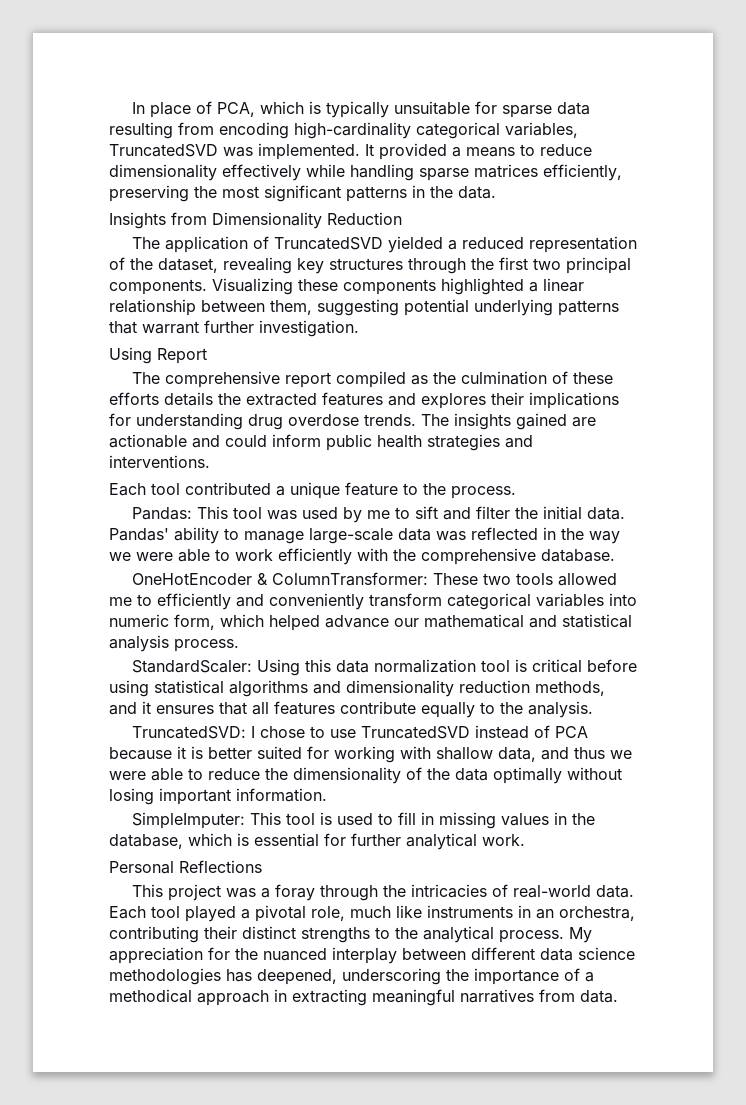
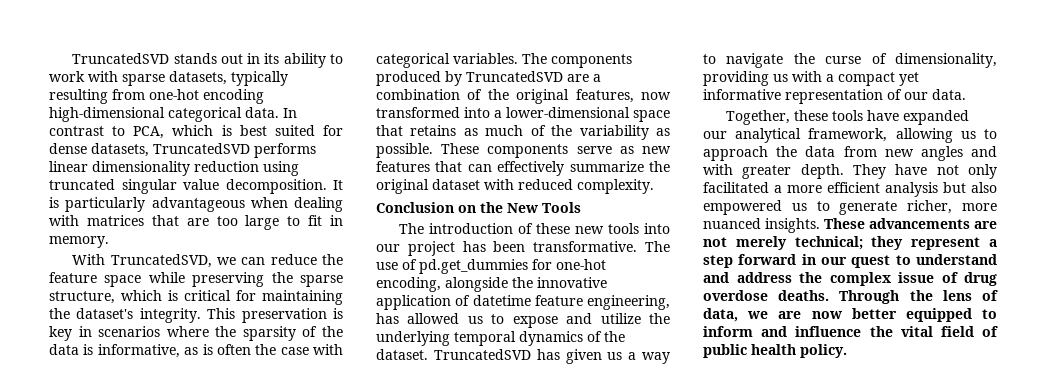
[131,101,590,118] [109,122,578,139] [109,143,592,160] [109,164,622,181] [109,185,496,202] [109,212,402,229] [131,236,637,253] [109,257,631,274] [109,278,584,295] [109,299,619,316] [109,320,359,337] [109,347,207,364] [131,371,613,388] [109,392,619,409] [109,413,596,430] [109,434,533,451] [109,455,210,468] [109,482,516,499] [131,506,625,523] [109,527,620,544] [109,548,615,565] [131,572,617,586] [109,593,637,610] [109,614,632,631] [109,635,239,652] [131,659,637,676] [109,680,605,697] [109,701,593,718] [131,725,588,739] [109,746,632,763] [109,767,622,784] [109,788,327,805] [131,812,595,829] [109,833,525,850] [109,860,262,874] [131,884,634,901] [109,905,635,922] [109,926,592,943] [109,947,635,964] [109,968,594,985] [109,989,618,1006] In place of PCA, which is typically unsuitable for sparse data resulting from encoding high-cardinality categorical variables, TruncatedSVD was implemented. It provided a means to reduce dimensionality effectively while handling sparse matrices efficiently, preserving the most significant patterns in the data. // Insights from Dimensionality Reduction // The application of TruncatedSVD yielded a reduced representation of the dataset, revealing key structures through the first two principal components. Visualizing these components highlighted a linear relationship between them, suggesting potential underlying patterns that warrant further investigation. // Using Report // The comprehensive report compiled as the culmination of these efforts details the extracted features and explores their implications for understanding drug overdose trends. The insights gained are actionable and could inform public health strategies and interventions. // Each tool contributed a unique feature to the process. // Pandas: This tool was used by me to sift and filter the initial data. Pandas' ability to manage large-scale data was reflected in the way we were able to work efficiently with the comprehensive database. // OneHotEncoder & ColumnTransformer: These two tools allowed me to efficiently and conveniently transform categorical variables into numeric form, which helped advance our mathematical and statistical analysis process. // StandardScaler: Using this data normalization tool is critical before using statistical algorithms and dimensionality reduction methods, and it ensures that all features contribute equally to the analysis. // TruncatedSVD: I chose to use TruncatedSVD instead of PCA because it is better suited for working with shallow data, and thus we were able to reduce the dimensionality of the data optimally without losing important information. // SimpleImputer: This tool is used to fill in missing values in the database, which is essential for further analytical work. // Personal Reflections // This project was a foray through the intricacies of real-world data. Each tool played a pivotal role, much like instruments in an orchestra, contributing their distinct strengths to the analytical process. My appreciation for the nuanced interplay between different data science methodologies has deepened, underscoring the importance of a methodical approach in extracting meaningful narratives from data. -> [72,53,343,68] [49,71,288,86] [49,89,264,104] [49,107,297,122] [49,125,343,139] [49,143,316,158] [49,161,299,176] [49,179,343,194] [49,197,343,212] [49,215,343,230] [49,236,109,248] [72,254,343,268] [49,272,343,287] [49,290,343,305] [49,308,343,323] [49,326,343,341] [49,344,343,358] [376,53,632,68] [376,71,601,86] [376,89,671,104] [376,107,670,122] [376,125,670,140] [376,143,671,158] [376,161,670,176] [376,179,654,194] [376,202,581,213] [399,223,670,234] [376,241,670,256] [376,259,606,274] [376,277,607,292] [376,295,670,310] [376,313,670,328] [376,331,625,346] [376,349,670,364] [703,53,997,68] [703,71,919,86] [703,89,966,104] [726,110,970,125] [703,128,997,143] [703,146,997,161] [703,164,997,179] [703,182,997,197] [703,200,997,215] [703,218,997,233] [703,236,997,250] [703,254,997,268] [703,272,997,286] [703,290,998,304] [703,308,997,322] [703,326,998,337] [703,344,847,358] TruncatedSVD stands out in its ability to work with sparse datasets, typically resulting from one-hot encoding high-dimensional categorical data. In contrast to PCA, which is best suited for dense datasets, TruncatedSVD performs linear dimensionality reduction using truncated singular value decomposition. It is particularly advantageous when dealing with matrices that are too large to fit in memory. // With TruncatedSVD, we can reduce the feature space while preserving the sparse structure, which is critical for maintaining the dataset's integrity. This preservation is key in scenarios where the sparsity of the data is informative, as is often the case with categorical variables. The components produced by TruncatedSVD are a combination of the original features, now transformed into a lower-dimensional space that retains as much of the variability as possible. These components serve as new features that can effectively summarize the original dataset with reduced complexity. // Conclusion on the New Tools // The introduction of these new tools into our project has been transformative. The use of pd.get_dummies for one-hot encoding, alongside the innovative application of datetime feature engineering, has allowed us to expose and utilize the underlying temporal dynamics of the dataset. TruncatedSVD has given us a way to navigate the curse of dimensionality, providing us with a compact yet informative representation of our data. // Together, these tools have expanded our analytical framework, allowing us to approach the data from new angles and with greater depth. They have not only facilitated a more efficient analysis but also empowered us to generate richer, more nuanced insights. These advancements are not merely technical; they represent a step forward in our quest to understand and address the complex issue of drug overdose deaths. Through the lens of data, we are now better equipped to inform and influence the vital field of public health policy.

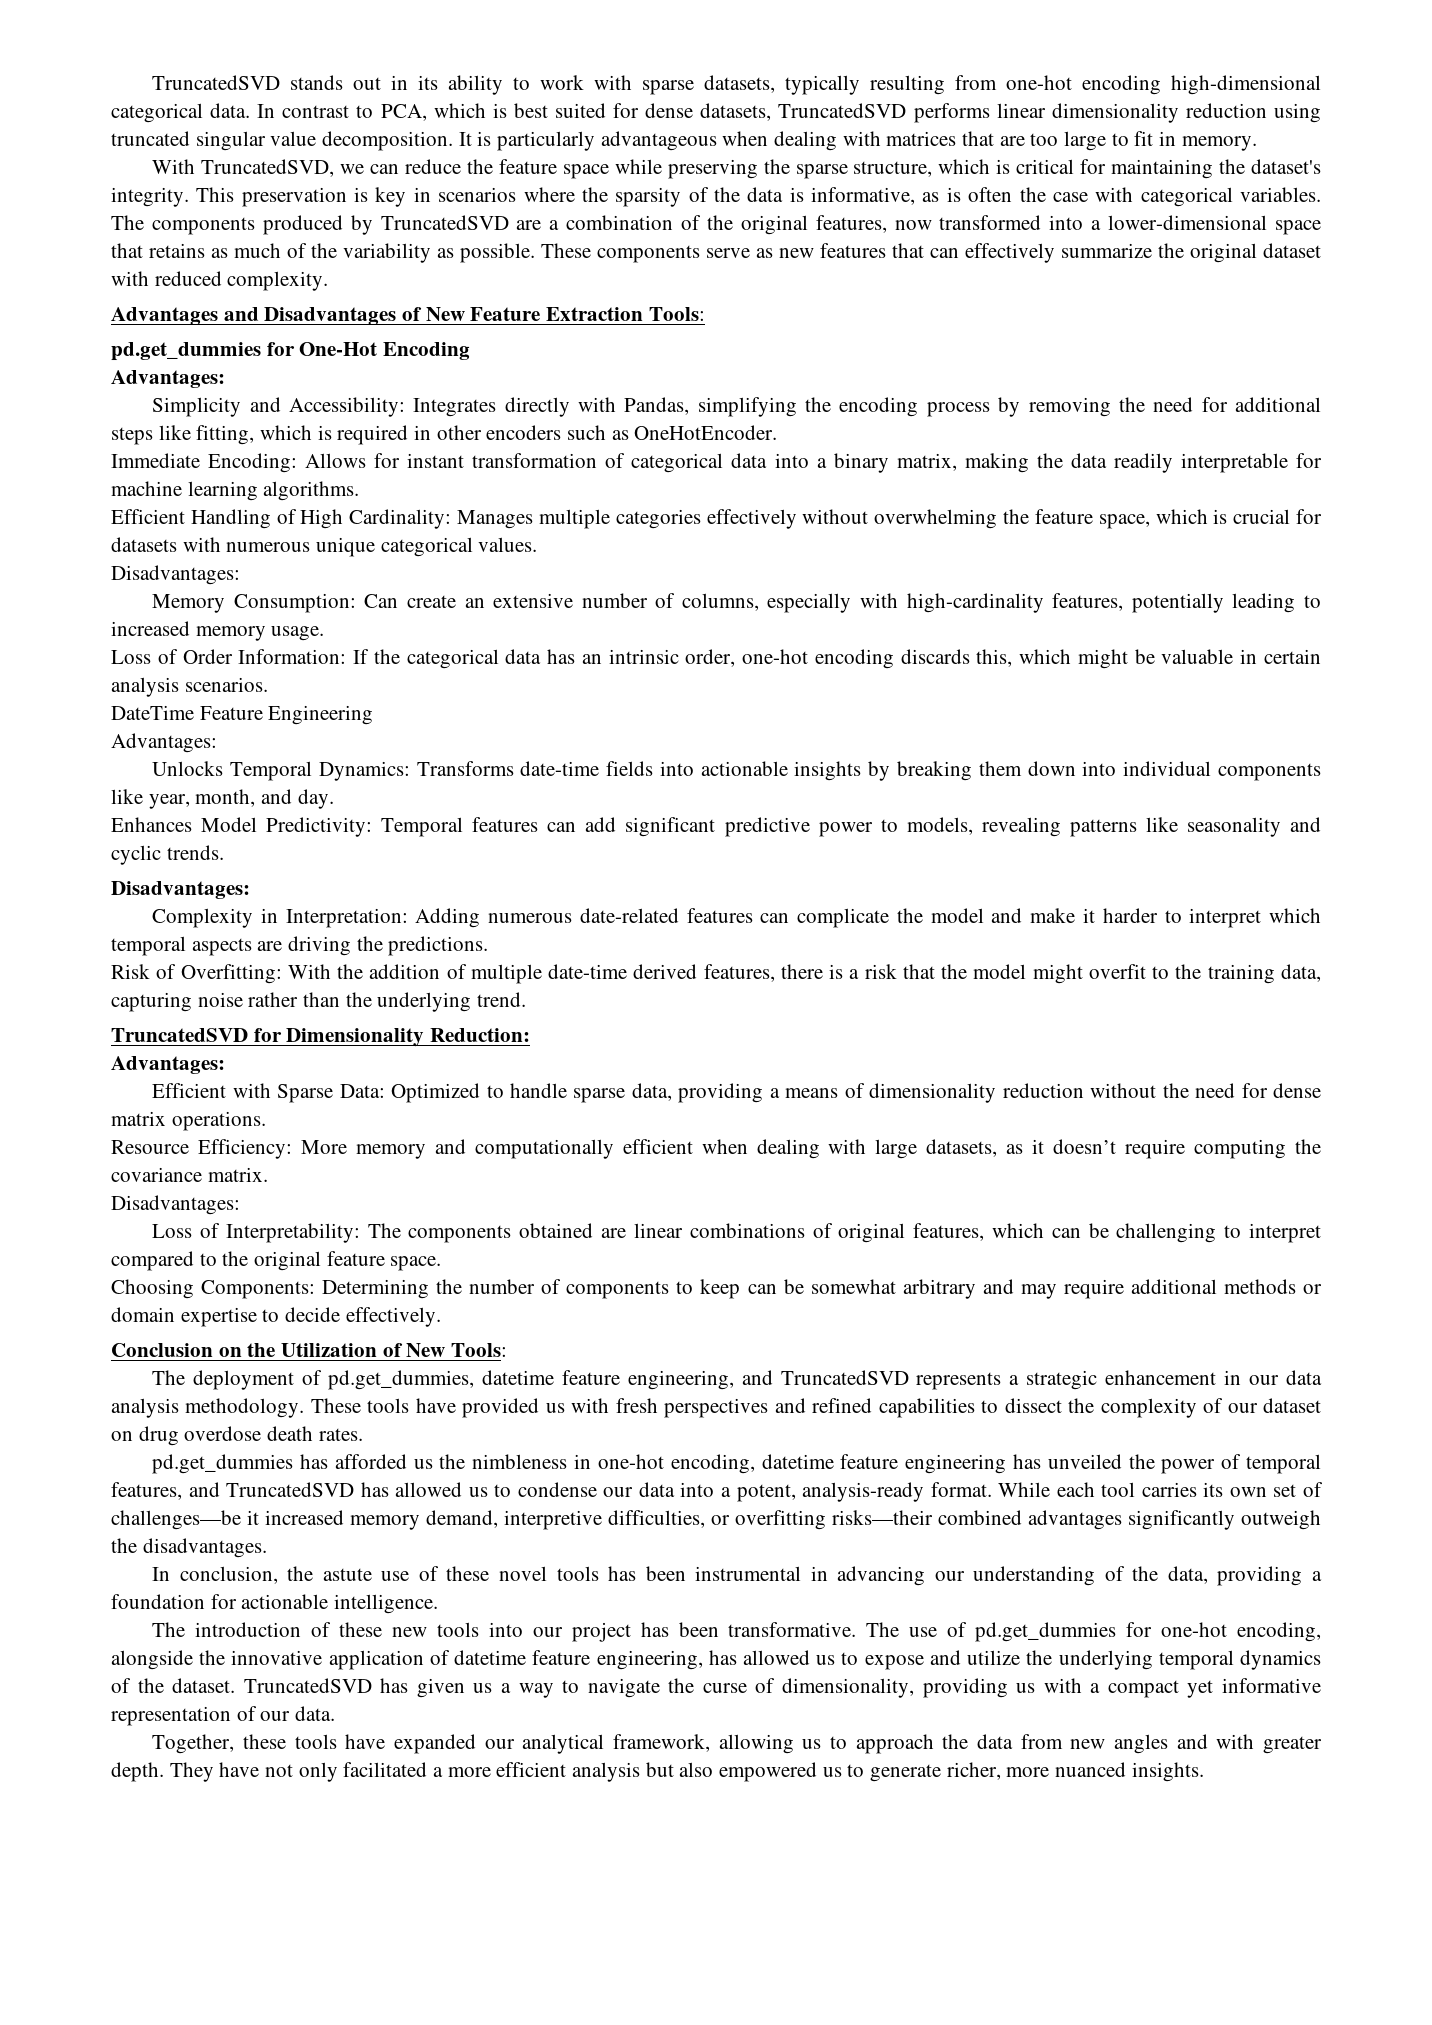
[376,202,581,213] Conclusion on the New Tools -> [111,307,705,325] [111,342,471,361] [111,370,225,388] [152,397,1322,417] [111,425,778,445] [111,453,1322,473] [111,481,360,501] [111,509,1322,529] [111,537,538,557] [111,565,240,585] [152,593,1321,613] [111,621,325,641] [111,649,1322,669] [111,677,268,697] [111,705,374,725] [111,733,217,753] [152,761,1321,781] [111,789,334,809] [111,817,1321,837] [111,845,224,865] [111,881,250,899] [152,908,1321,928] [111,936,489,956] [111,964,1321,984] [111,992,527,1012] [111,1028,531,1047] [111,1056,225,1074] [152,1083,1322,1103] [111,1111,266,1131] [111,1139,1321,1159] [111,1167,268,1182] [111,1195,240,1215] [152,1223,1322,1243] [111,1251,442,1271] [111,1279,1322,1299] [111,1307,441,1327] [111,1343,508,1357] [152,1370,1323,1390] [111,1398,1321,1418] [111,1426,363,1446] [152,1454,1321,1474] [111,1482,1323,1502] [111,1510,1321,1530] [111,1538,267,1558] [152,1566,1322,1586] [111,1594,439,1614] Advantages and Disadvantages of New Feature Extraction Tools: // pd.get_dummies for One-Hot Encoding // Advantages: // Simplicity and Accessibility: Integrates directly with Pandas, simplifying the encoding process by removing the need for additional steps like fitting, which is required in other encoders such as OneHotEncoder. // Immediate Encoding: Allows for instant transformation of categorical data into a binary matrix, making the data readily interpretable for machine learning algorithms. // Efficient Handling of High Cardinality: Manages multiple categories effectively without overwhelming the feature space, which is crucial for datasets with numerous unique categorical values. // Disadvantages: // Memory Consumption: Can create an extensive number of columns, especially with high-cardinality features, potentially leading to increased memory usage. // Loss of Order Information: If the categorical data has an intrinsic order, one-hot encoding discards this, which might be valuable in certain analysis scenarios. // DateTime Feature Engineering // Advantages: // Unlocks Temporal Dynamics: Transforms date-time fields into actionable insights by breaking them down into individual components like year, month, and day. // Enhances Model Predictivity: Temporal features can add significant predictive power to models, revealing patterns like seasonality and cyclic trends. // Disadvantages: // Complexity in Interpretation: Adding numerous date-related features can complicate the model and make it harder to interpret which temporal aspects are driving the predictions. // Risk of Overfitting: With the addition of multiple date-time derived features, there is a risk that the model might overfit to the training data, capturing noise rather than the underlying trend. // TruncatedSVD for Dimensionality Reduction: // Advantages: // Efficient with Sparse Data: Optimized to handle sparse data, providing a means of dimensionality reduction without the need for dense matrix operations. // Resource Efficiency: More memory and computationally efficient when dealing with large datasets, as it doesn’t require computing the covariance matrix. // Disadvantages: // Loss of Interpretability: The components obtained are linear combinations of original features, which can be challenging to interpret compared to the original feature space. // Choosing Components: Determining the number of components to keep can be somewhat arbitrary and may require additional methods or domain expertise to decide effectively. // Conclusion on the Utilization of New Tools: // The deployment of pd.get_dummies, datetime feature engineering, and TruncatedSVD represents a strategic enhancement in our data analysis methodology. These tools have provided us with fresh perspectives and refined capabilities to dissect the complexity of our dataset on drug overdose death rates. // pd.get_dummies has afforded us the nimbleness in one-hot encoding, datetime feature engineering has unveiled the power of temporal features, and TruncatedSVD has allowed us to condense our data into a potent, analysis-ready format. While each tool carries its own set of challenges—be it increased memory demand, interpretive difficulties, or overfitting risks—their combined advantages significantly outweigh the disadvantages. // In conclusion, the astute use of these novel tools has been instrumental in advancing our understanding of the data, providing a foundation for actionable intelligence.
[824,218,997,229] [703,236,997,250] [703,254,997,268] [703,272,997,286] [703,290,998,304] [703,308,997,322] [703,326,998,337] [703,344,847,358] These advancements are not merely technical; they represent a step forward in our quest to understand and address the complex issue of drug overdose deaths. Through the lens of data, we are now better equipped to inform and influence the vital field of public health policy. -> (1204, 1772) none

